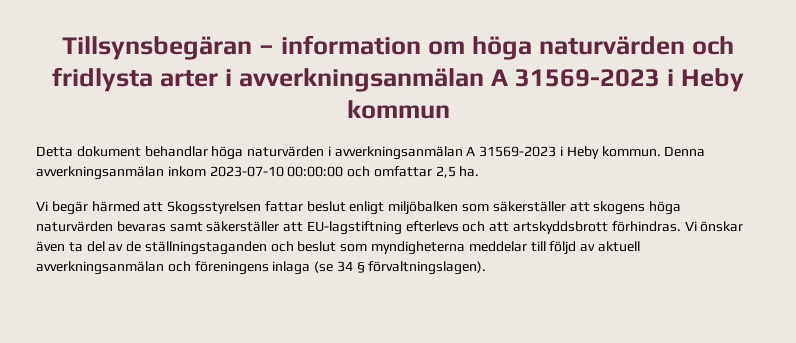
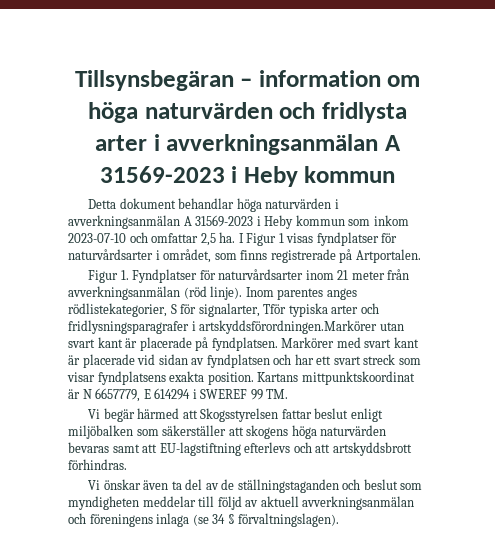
[601,146,706,157] [36,166,164,180] kommun. Denna avverkningsanmälan -> [295,215,371,226] kommun som
[287,166,344,177] 00:00:00 -> (126, 238) none
(480, 171) none -> [238,232,398,246] [68,249,421,263] [88,269,410,283] [68,286,357,300] [68,303,379,317] [68,320,404,334] [68,337,419,351] [68,354,421,368] [67,371,415,385] [68,388,289,402] I Figur 1 visas fyndplatser för naturvårdsarter i området, som finns registrerade på Artportalen. // Figur 1. Fyndplatser för naturvårdsarter inom 21 meter från avverkningsanmälan (röd linje). Inom parentes anges rödlistekategorier, S för signalarter, Tför typiska arter och fridlysningsparagrafer i artskyddsförordningen.Markörer utan svart kant är placerade på fyndplatsen. Markörer med svart kant är placerade vid sidan av fyndplatsen och har ett svart streck som visar fyndplatsens exakta position. Kartans mittpunktskoordinat är N 6657779, E 614294 i SWEREF 99 TM.
[206,221,280,232] säkerställer -> (140, 448) none
(681, 226) none -> (127, 464) //
[371,241,466,255] myndigheterna -> [68,496,139,510] myndigheten

